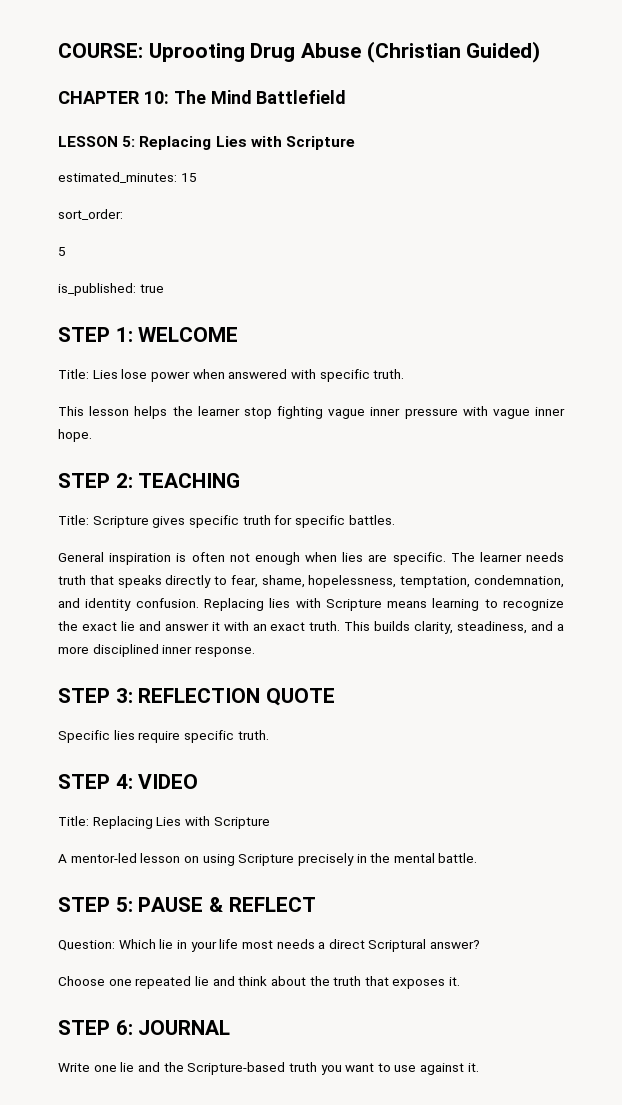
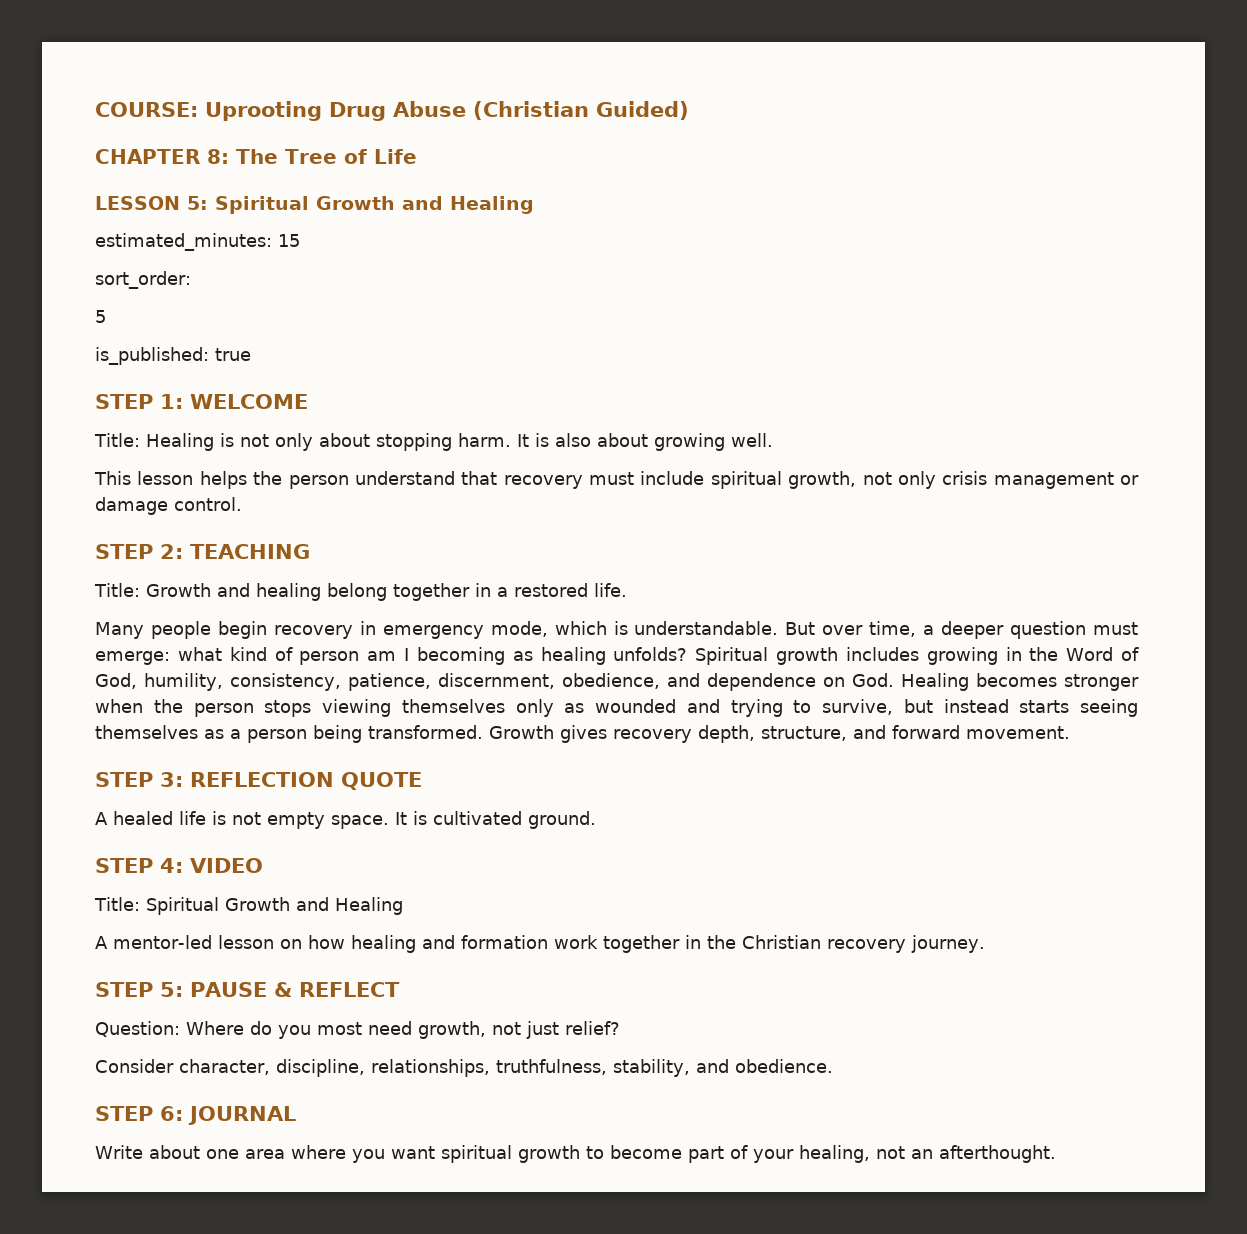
[143,90,347,104] [58,136,355,150] 10: The Mind Battlefield // LESSON 5: Replacing Lies with Scripture -> [207,149,417,164] [95,196,534,214] 8: The Tree of Life // LESSON 5: Spiritual Growth and Healing
[92,369,405,382] [58,406,566,419] [58,429,92,442] [58,473,241,488] [58,515,395,528] [58,552,564,565] [58,575,564,588] [58,598,564,611] [58,621,564,634] [58,644,255,657] [58,688,336,706] [58,730,269,743] Lies lose power when answered with specific truth. // This lesson helps the learner stop fighting vague inner pressure with vague inner hope. // STEP 2: TEACHING // Title: Scripture gives specific truth for specific battles. // General inspiration is often not enough when lies are specific. The learner needs truth that speaks directly to fear, shame, hopelessness, temptation, condemnation, and identity confusion. Replacing lies with Scripture means learning to recognize the exact lie and answer it with an exact truth. This builds clarity, steadiness, and a more disciplined inner response. // STEP 3: REFLECTION QUOTE // Specific lies require specific truth. -> [146,433,773,451] [94,471,1139,489] [95,497,242,515] [95,544,310,559] [94,583,627,601] [95,621,1138,639] [95,647,1140,665] [95,673,1139,691] [95,699,1138,717] [95,725,1070,743] [95,772,422,790] [95,811,596,829] Healing is not only about stopping harm. It is also about growing well. // This lesson helps the person understand that recovery must include spiritual growth, not only crisis management or damage control. // STEP 2: TEACHING // Title: Growth and healing belong together in a restored life. // Many people begin recovery in emergency mode, which is understandable. But over time, a deeper question must emerge: what kind of person am I becoming as healing unfolds? Spiritual growth includes growing in the Word of God, humility, consistency, patience, discernment, obedience, and dependence on God. Healing becomes stronger when the person stops viewing themselves only as wounded and trying to survive, but instead starts seeing themselves as a person being transformed. Growth gives recovery depth, structure, and forward movement. // STEP 3: REFLECTION QUOTE // A healed life is not empty space. It is cultivated ground.
[92,816,270,829] Replacing Lies with Scripture -> [146,897,403,915] Spiritual Growth and Healing
[202,853,478,866] using Scripture precisely in the mental battle. -> [307,935,985,953] how healing and formation work together in the Christian recovery journey.
[118,939,481,952] [58,976,461,989] [58,1020,231,1035] [58,1062,479,1075] Which lie in your life most needs a direct Scriptural answer? // Choose one repeated lie and think about the truth that exposes it. // STEP 6: JOURNAL // Write one lie and the Scripture-based truth you want to use against it. -> [186,1021,620,1039] [95,1059,833,1077] [95,1106,296,1125] [95,1145,1056,1163] Where do you most need growth, not just relief? // Consider character, discipline, relationships, truthfulness, stability, and obedience. // STEP 6: JOURNAL // Write about one area where you want spiritual growth to become part of your healing, not an afterthought.

